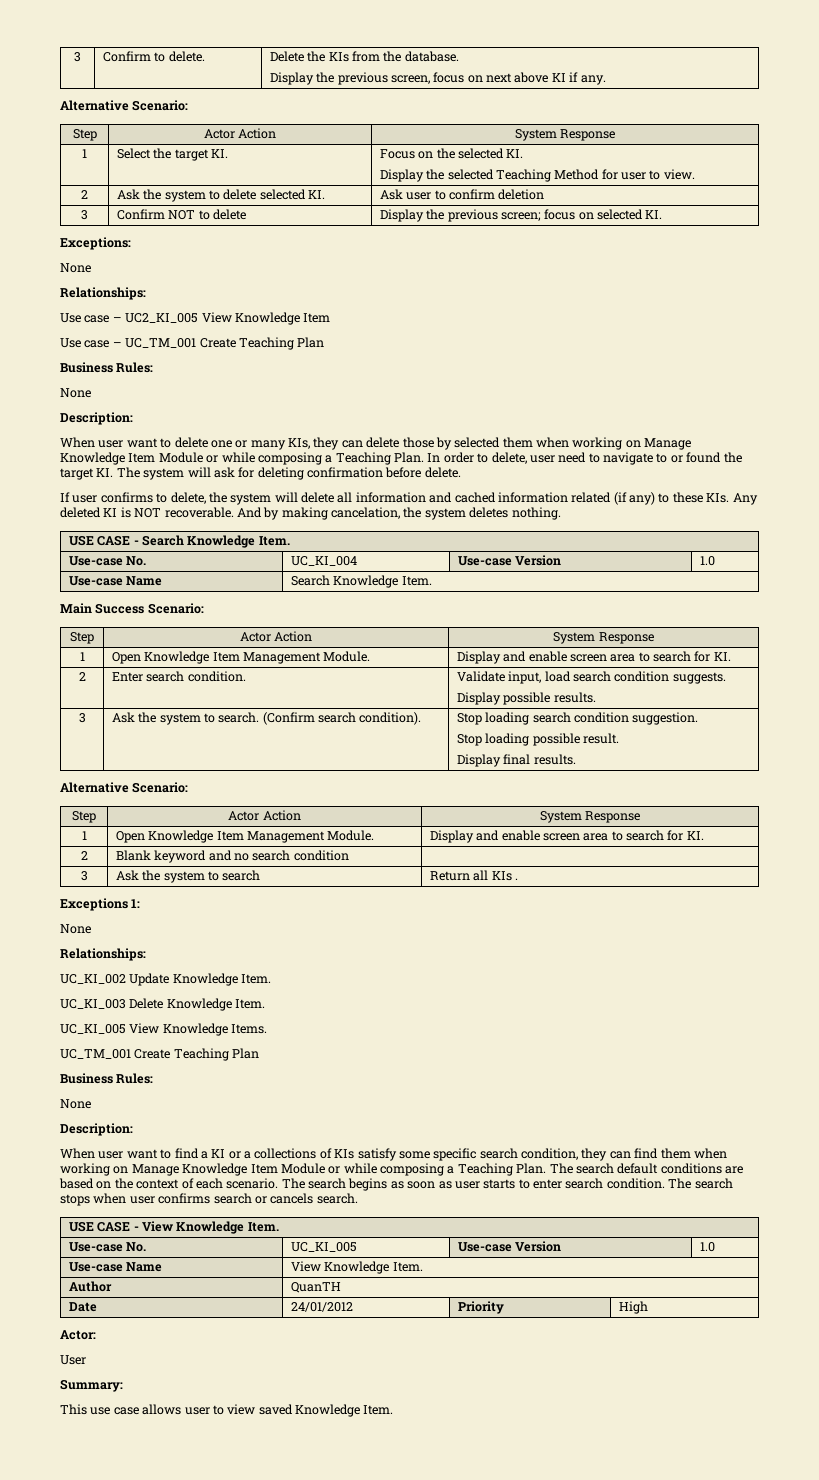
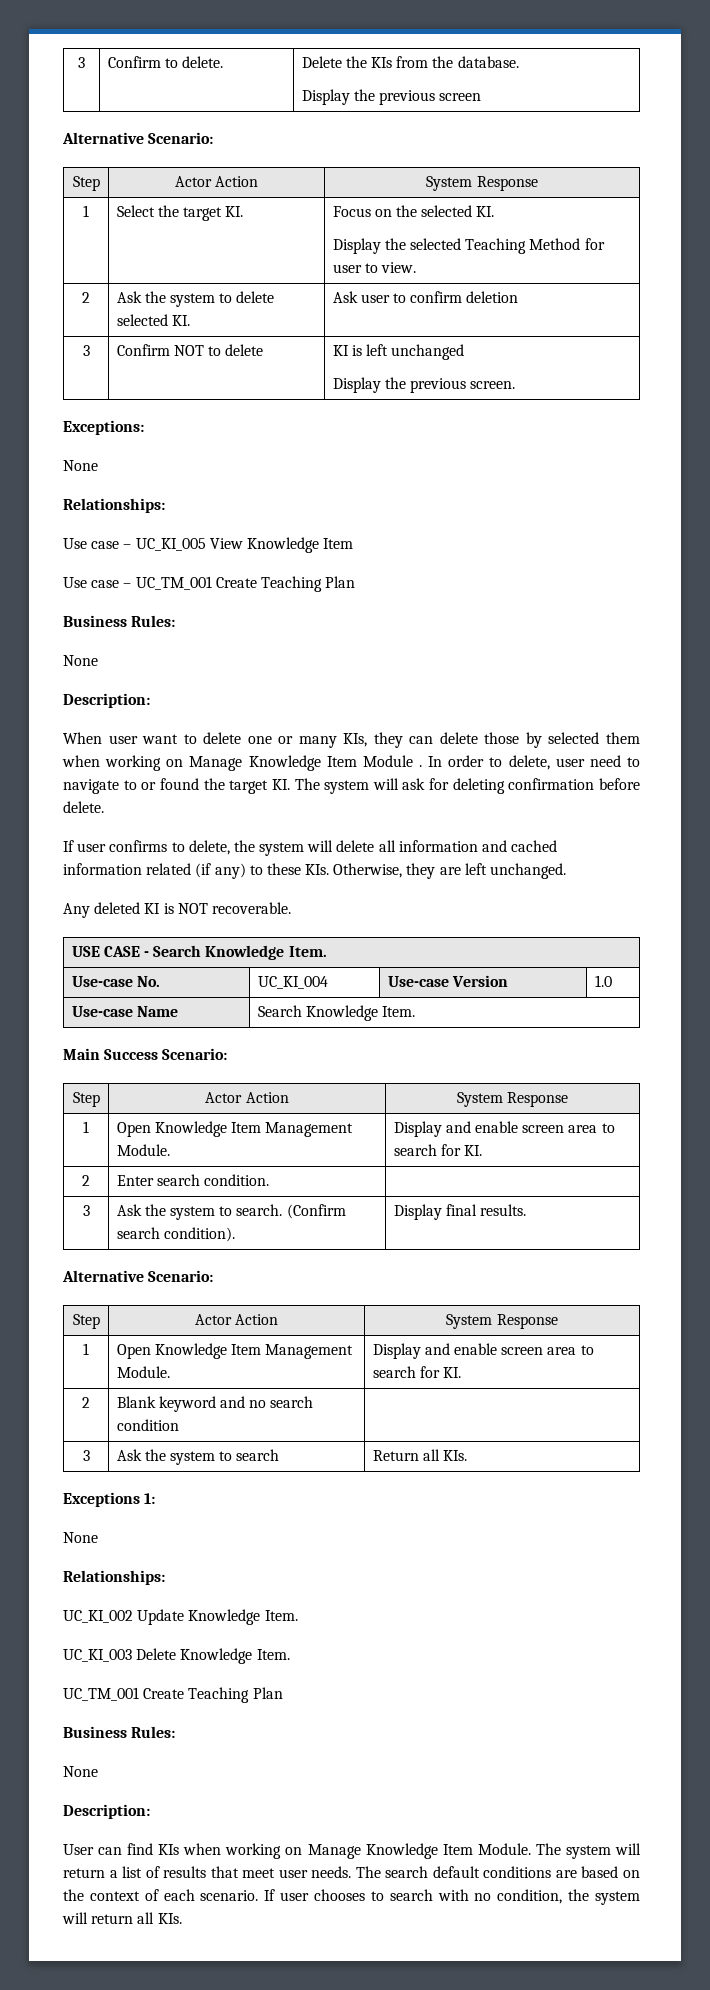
[390,72,606,85] screen, focus on next above KI if any. -> [439,93,482,101] screen
[379,209,663,222] Display the previous screen; focus on selected KI. -> [332,344,465,360] [332,377,516,393] KI is left unchanged // Display the previous screen.
[125,313,199,323] UC2_KI_005 -> [135,538,206,551] UC_KI_005
[206,452,424,465] or while composing a Teaching Plan. -> [419,765,423,767] .
(730, 498) none -> [333,863,567,879] Otherwise, they are left unchanged. //
[236,507,561,520] And by making cancelation, the system deletes nothing. -> (291, 908) none
[456,671,726,684] [456,692,596,705] Validate input, load search condition suggests. // Display possible results. -> (269, 1180) none
[456,712,699,725] [456,733,619,746] Stop loading search condition suggestion. // Stop loading possible result. // -> (235, 1234) none
[491,871,518,881] KIs . -> [442,1450,467,1461] KIs.
[60,1023,268,1036] [60,1048,260,1061] [60,1073,154,1084] [60,1099,91,1109] [60,1123,133,1136] [60,1148,608,1161] // UC_KI_005 View Knowledge Items. // UC_TM_001 Create Teaching Plan // Business Rules: // None // Description: // When user want to find a KI or a collections of KIs satisfy some specific search condition, they -> [63,1687,283,1703] [63,1726,176,1738] [63,1766,98,1777] [63,1804,150,1819] [63,1844,94,1855] // UC_TM_001 Create Teaching Plan // Business Rules: // None // Description: // User
[660,1148,727,1159] [60,1163,547,1176] them when working on Manage Knowledge Item Module or while composing a Teaching Plan. -> [158,1843,642,1859] [63,1866,352,1878] KIs when working on Manage Knowledge Item Module. The system will return a list of results that meet user needs.
[281,1178,733,1191] [60,1193,358,1206] [68,1221,279,1234] [68,1242,147,1252] [290,1242,357,1252] [457,1241,562,1252] [699,1242,715,1252] [68,1262,163,1272] [290,1261,423,1274] [68,1281,112,1292] [290,1282,341,1293] [68,1302,97,1312] [290,1302,353,1312] [457,1301,504,1314] [618,1301,648,1314] [60,1330,96,1340] [60,1355,86,1365] [60,1379,123,1392] [60,1404,394,1417] The search begins as soon as user starts to enter search condition. The search stops when user confirms search or cancels search. // USE CASE - View Knowledge Item. // Use-case No. | UC_KI_005 | Use-case Version | 1.0 // Use-case Name | View Knowledge Item. // Author | QuanTH // Date | 24/01/2012 | Priority | High // Actor: // User // Summary: // This use case allows user to view saved Knowledge Item. -> [264,1889,640,1905] [62,1912,182,1924] If user chooses to search with no condition, the system will return all KIs.

